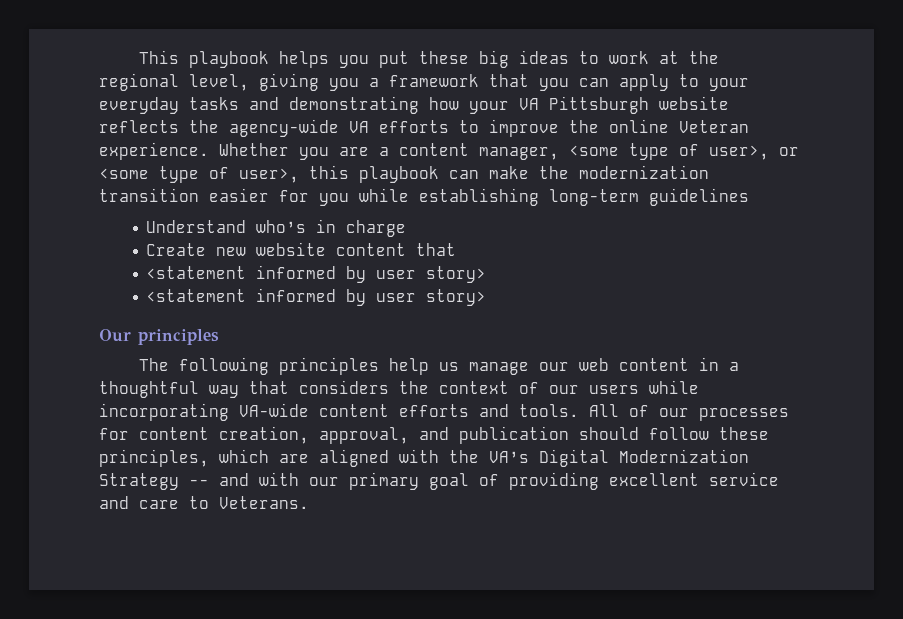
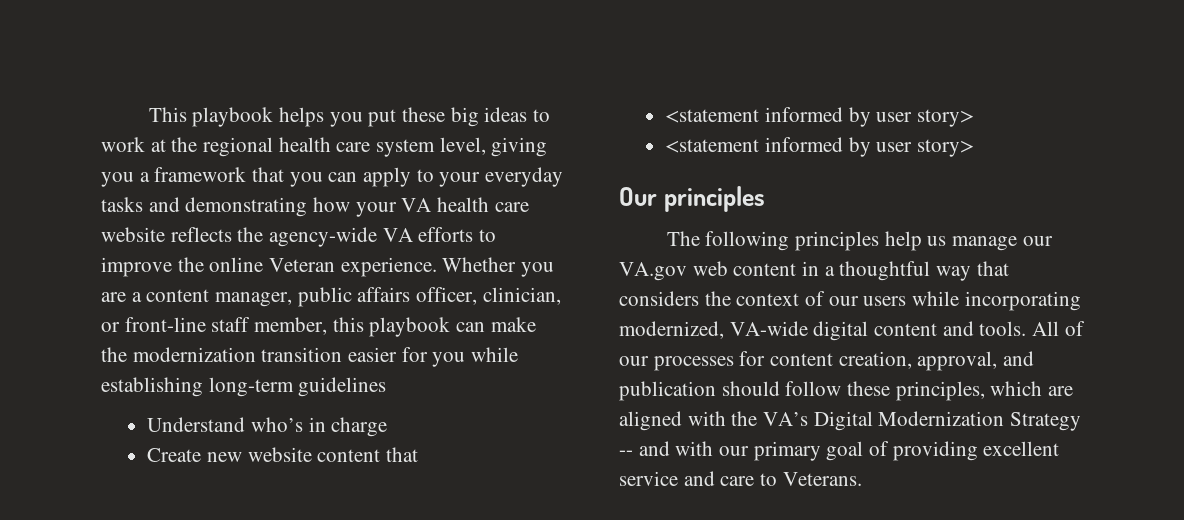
(179, 82) none -> [278,137,436,157] health care system
[549,96,649,114] Pittsburgh -> [437,197,529,212] health care
[569,143,799,160] [99,166,299,183] <some type of user>, or <some type of user>, -> [297,287,561,307] [101,317,328,335] public affairs officer, clinician, or front-line staff member,
(569, 366) none -> [619,262,687,281] VA.gov
[239,403,469,417] VA-wide content efforts -> [619,321,938,341] modernized, VA-wide digital content

